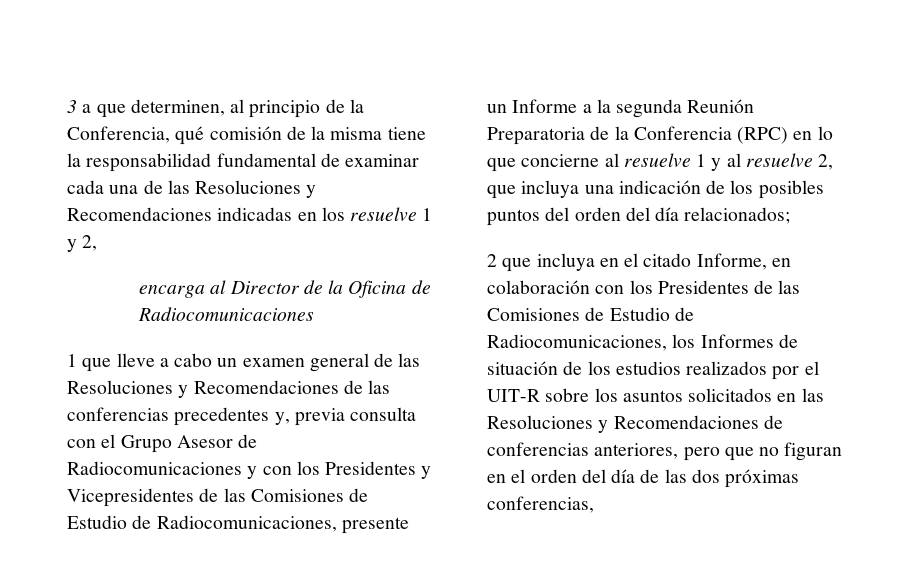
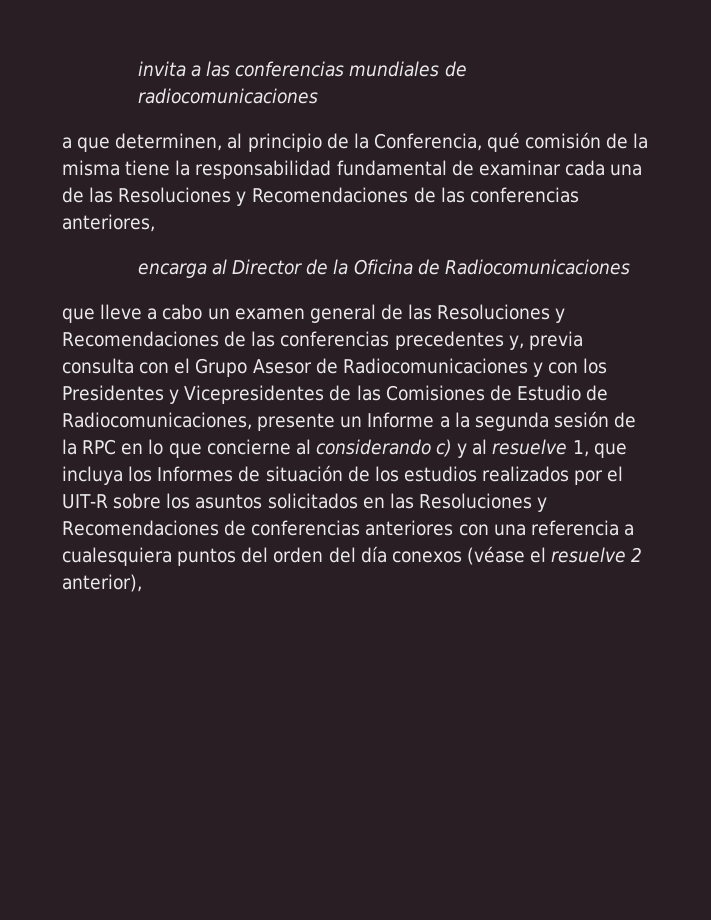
[67,100,77,113] 3 -> [137,61,467,77] [137,88,318,104] invita a las conferencias mundiales de radiocomunicaciones //
[217,207,433,221] [67,235,98,252] indicadas en los resuelve 1 y 2, -> [413,187,579,203] [62,214,155,232] de las conferencias anteriores,
[67,354,77,367] 1 -> (630, 267) none
[687,99,755,113] [487,126,789,145] Reunión Preparatoria de la Conferencia (RPC) -> [553,411,637,428] [62,439,117,455] sesión de la RPC
[623,153,707,167] resuelve 1 -> [315,439,453,457] considerando c)
[818,154,834,170] [487,180,824,199] [487,207,791,226] [487,253,791,272] [487,280,801,294] [487,307,694,321] [487,334,667,351] 2, que incluya una indicación de los posibles puntos del orden del día relacionados; // 2 que incluya en el citado Informe, en colaboración con los Presidentes de las Comisiones de Estudio de Radiocomunicaciones, -> [572,440,627,458] [62,466,123,485] 1, que incluya
[594,442,843,461] [487,469,800,488] [487,496,594,513] anteriores, pero que no figuran en el orden del día de las dos próximas conferencias, -> [365,520,634,536] [62,546,643,566] [62,574,142,592] anteriores con una referencia a cualesquiera puntos del orden del día conexos (véase el resuelve 2 anterior),

